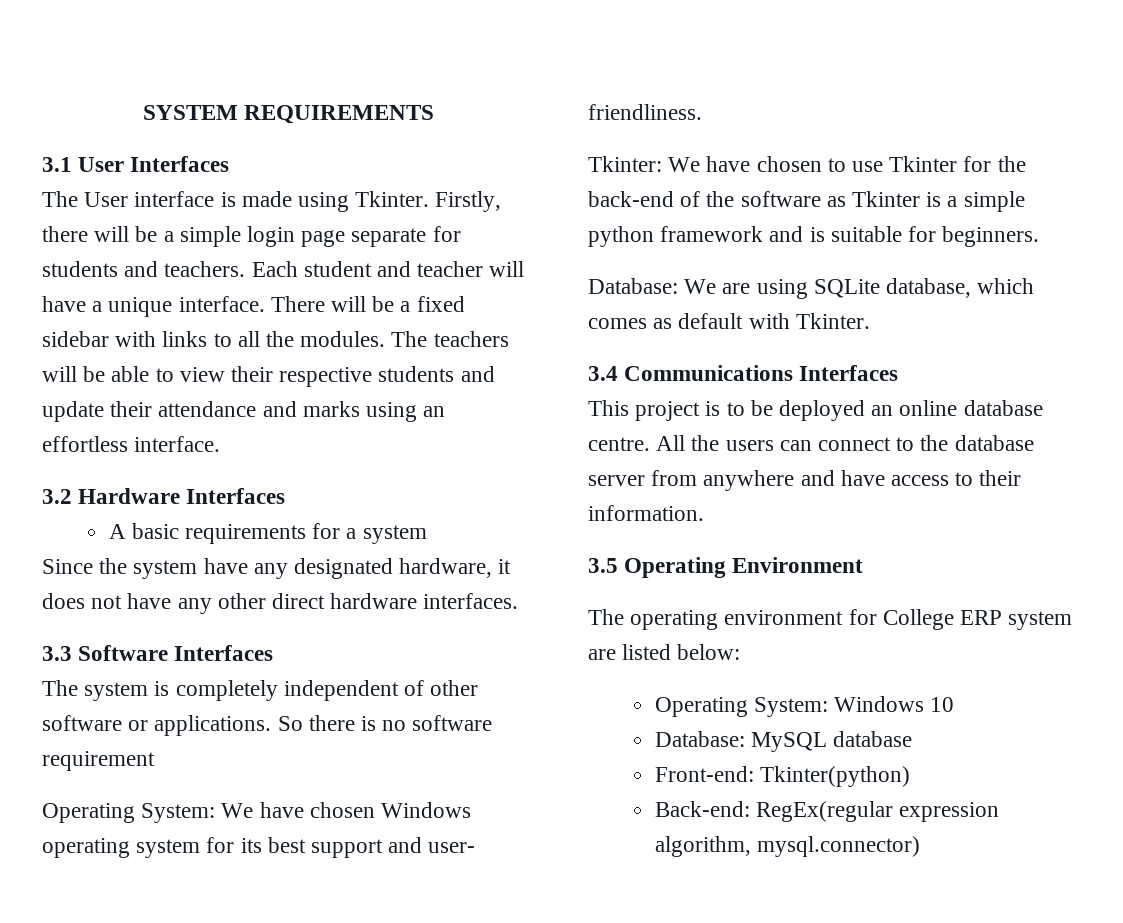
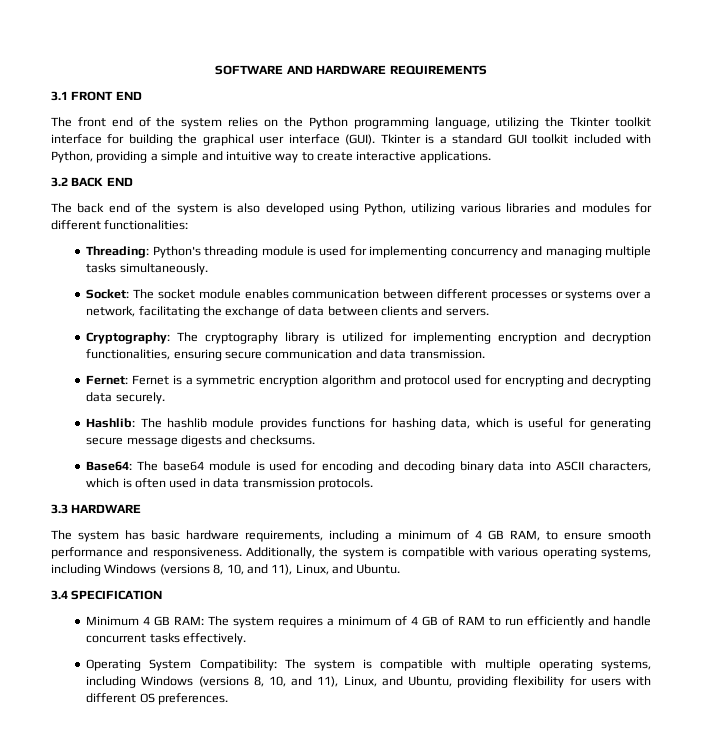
[142,105,238,120] SYSTEM -> [215,65,387,75] SOFTWARE AND HARDWARE
[78,156,230,172] [42,191,502,212] [42,226,461,247] [42,261,525,277] [42,296,465,317] [42,331,509,347] [42,366,495,387] [42,401,446,422] [42,436,221,452] [42,488,286,504] [108,523,427,544] [42,558,512,579] [42,593,519,614] User Interfaces // The User interface is made using Tkinter. Firstly, there will be a simple login page separate for students and teachers. Each student and teacher will have a unique interface. There will be a fixed sidebar with links to all the modules. The teachers will be able to view their respective students and update their attendance and marks using an effortless interface. // 3.2 Hardware Interfaces // A basic requirements for a system // Since the system have any designated hardware, it does not have any other direct hardware interfaces. -> [71,91,142,101] [51,117,651,129] [51,134,651,146] [51,151,491,163] [51,177,133,187] [51,203,652,215] [51,220,189,230] [86,246,651,258] [86,263,208,275] [86,289,652,301] [86,306,489,318] [86,332,651,344] [86,349,485,361] [86,375,651,387] [86,392,165,404] [86,418,651,430] [86,435,315,447] [86,461,651,473] [86,478,373,490] FRONT END // The front end of the system relies on the Python programming language, utilizing the Tkinter toolkit interface for building the graphical user interface (GUI). Tkinter is a standard GUI toolkit included with Python, providing a simple and intuitive way to create interactive applications. // 3.2 BACK END // The back end of the system is also developed using Python, utilizing various libraries and modules for different functionalities: // Threading: Python's threading module is used for implementing concurrency and managing multiple tasks simultaneously. // Socket: The socket module enables communication between different processes or systems over a network, facilitating the exchange of data between clients and servers. // Cryptography: The cryptography library is utilized for implementing encryption and decryption functionalities, ensuring secure communication and data transmission. // Fernet: Fernet is a symmetric encryption algorithm and protocol used for encrypting and decrypting data securely. // Hashlib: The hashlib module provides functions for hashing data, which is useful for generating secure message digests and checksums. // Base64: The base64 module is used for encoding and decoding binary data into ASCII characters, which is often used in data transmission protocols.
[78,645,274,661] [42,680,479,701] [42,715,493,736] [42,751,155,771] [42,802,472,823] [42,837,476,858] [588,104,702,120] [588,156,1026,172] [588,191,1025,212] [588,226,1040,247] [588,278,1035,299] [588,313,870,329] [588,365,899,381] [588,400,1043,421] [588,435,1034,451] [588,470,1022,491] [588,505,704,521] [588,557,864,578] [588,609,1073,630] [588,644,741,660] [654,696,955,717] [654,731,912,752] [654,766,910,787] [654,801,999,822] [654,836,920,857] Software Interfaces // The system is completely independent of other software or applications. So there is no software requirement // Operating System: We have chosen Windows operating system for its best support and user- friendliness. // Tkinter: We have chosen to use Tkinter for the back-end of the software as Tkinter is a simple python framework and is suitable for beginners. // Database: We are using SQLite database, which comes as default with Tkinter. // 3.4 Communications Interfaces // This project is to be deployed an online database centre. All the users can connect to the database server from anywhere and have access to their information. // 3.5 Operating Environment // The operating environment for College ERP system are listed below: // Operating System: Windows 10 // Database: MySQL database // Front-end: Tkinter(python) // Back-end: RegEx(regular expression algorithm, mysql.connector) -> [71,504,142,513] [51,530,651,542] [51,547,652,559] [51,564,401,576] [51,590,163,600] [86,616,652,628] [86,633,247,645] [86,659,651,671] [86,676,651,688] [86,693,229,705] HARDWARE // The system has basic hardware requirements, including a minimum of 4 GB RAM, to ensure smooth performance and responsiveness. Additionally, the system is compatible with various operating systems, including Windows (versions 8, 10, and 11), Linux, and Ubuntu. // 3.4 SPECIFICATION // Minimum 4 GB RAM: The system requires a minimum of 4 GB of RAM to run efficiently and handle concurrent tasks effectively. // Operating System Compatibility: The system is compatible with multiple operating systems, including Windows (versions 8, 10, and 11), Linux, and Ubuntu, providing flexibility for users with different OS preferences.

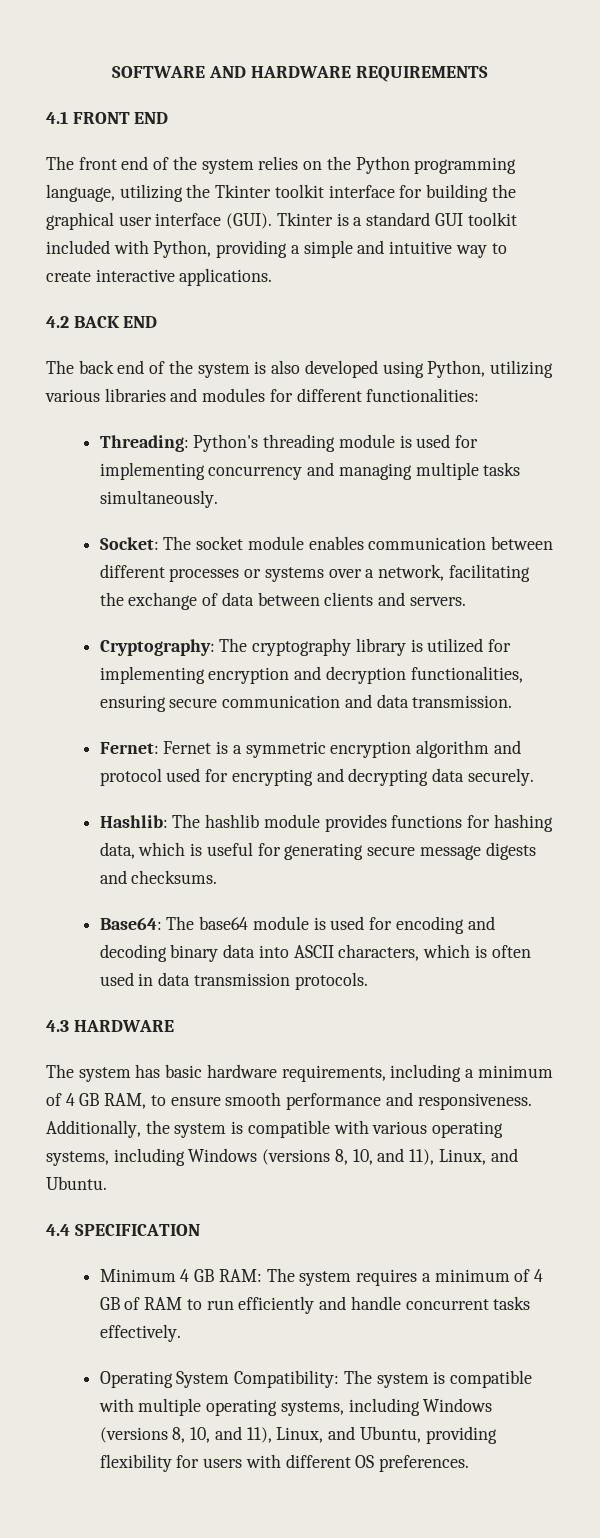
[51,91,68,101] 3.1 -> [46,111,68,124] 4.1
[51,177,68,187] 3.2 -> [46,316,69,328] 4.2
[51,504,68,514] 3.3 -> [46,1020,69,1032] 4.3
[51,590,68,600] 3.4 -> [46,1224,70,1236] 4.4

